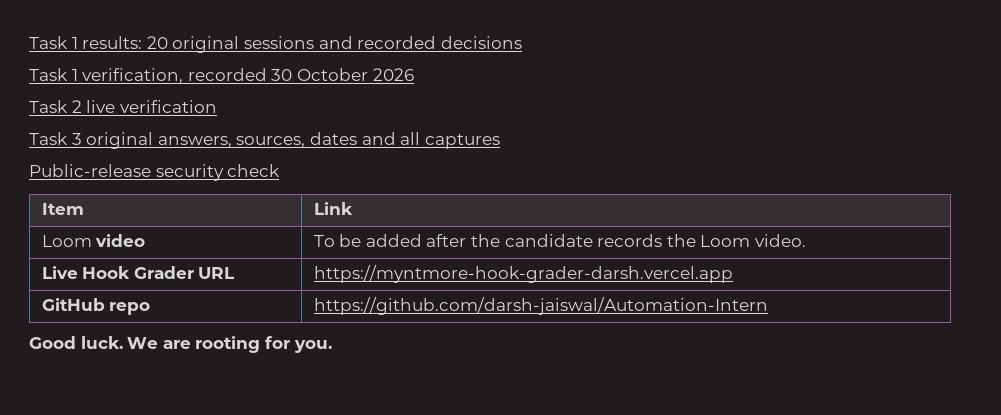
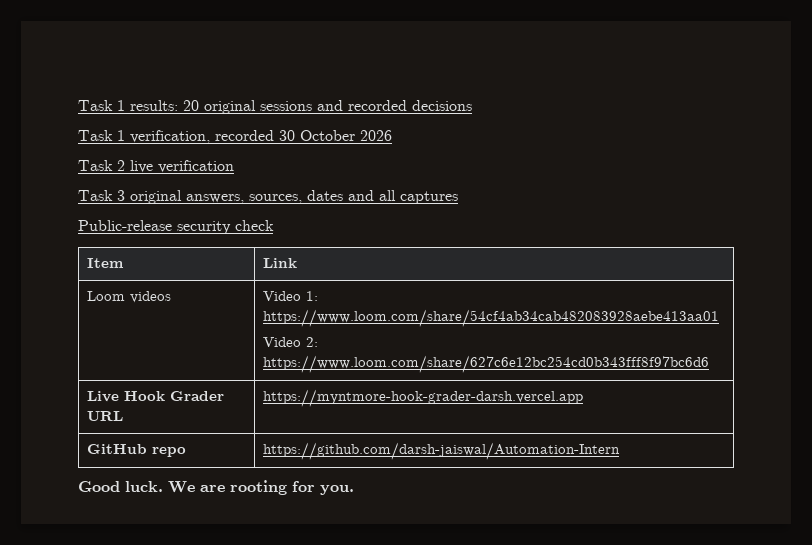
[95,234,146,247] [313,234,806,247] video | To be added after the candidate records the Loom video. -> [129,291,171,303] [262,291,318,301] [262,309,719,327] [262,337,318,347] [262,355,709,373] videos | Video 1: https://www.loom.com/share/54cf4ab34cab482083928aebe413aa01 // Video 2: https://www.loom.com/share/627c6e12bc254cd0b343fff8f97bc6d6

